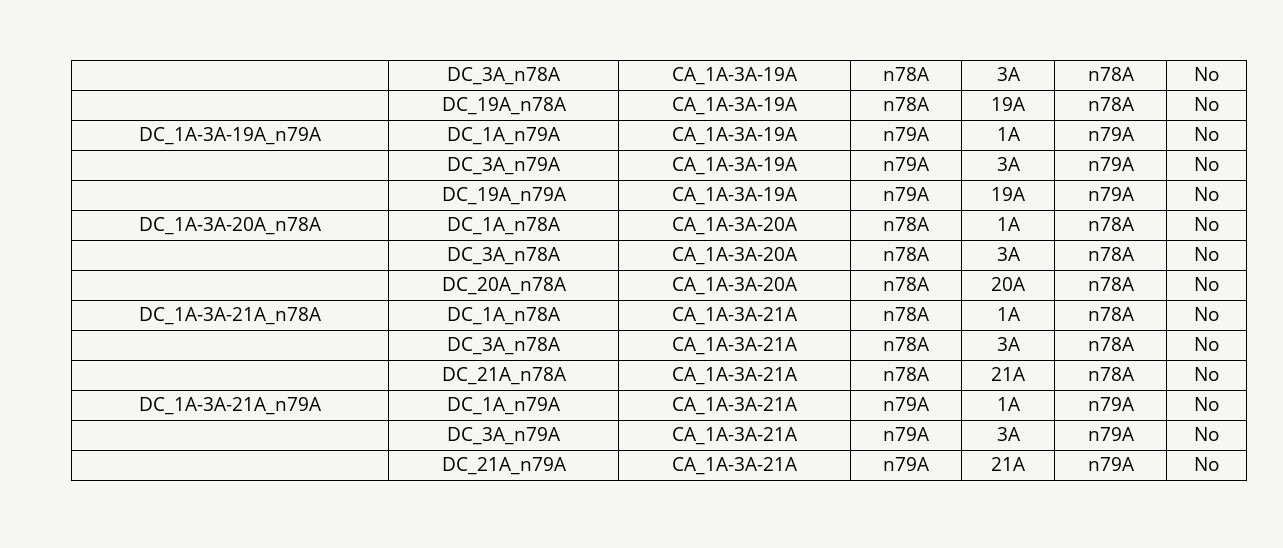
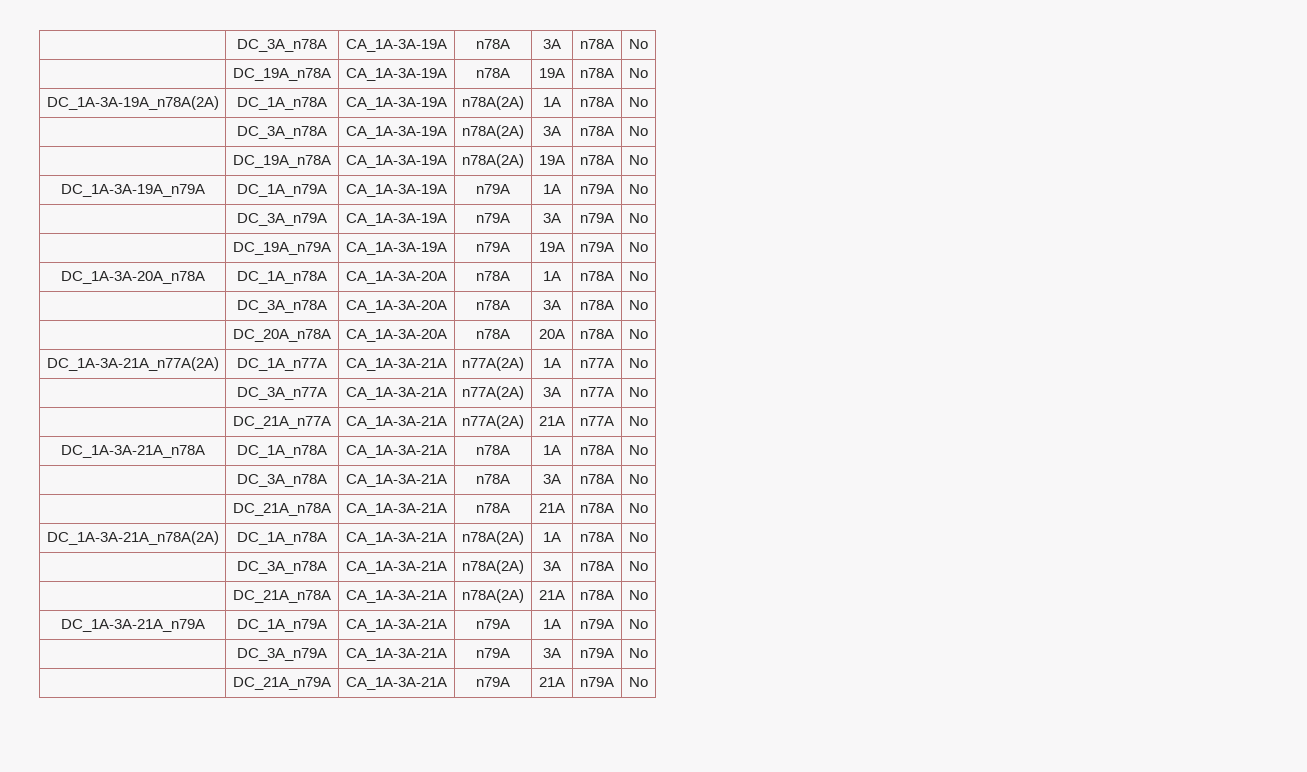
(1219, 104) none -> [46,96,219,110] [237,97,327,110] [346,97,447,110] [462,96,524,110] [543,97,561,107] [580,97,614,107] [629,97,648,107] [237,126,327,139] [346,126,447,139] [462,125,524,139] [543,126,561,136] [580,126,614,136] [629,126,648,136] [233,155,331,168] [346,155,447,168] [462,154,524,168] [539,155,565,165] [580,155,614,165] [629,155,648,165] // DC_1A-3A-19A_n78A(2A) | DC_1A_n78A | CA_1A-3A-19A | n78A(2A) | 1A | n78A | No // | DC_3A_n78A | CA_1A-3A-19A | n78A(2A) | 3A | n78A | No // | DC_19A_n78A | CA_1A-3A-19A | n78A(2A) | 19A | n78A | No
(1219, 284) none -> [46,357,219,371] [237,358,327,371] [346,358,447,371] [462,357,524,371] [543,358,561,368] [580,358,614,368] [629,358,648,368] [237,387,327,400] [346,387,447,400] [462,386,524,400] [543,387,561,397] [580,387,614,397] [629,387,648,397] [233,416,331,429] [346,416,447,429] [462,415,524,429] [539,416,565,426] [580,416,614,426] [629,416,648,426] // DC_1A-3A-21A_n77A(2A) | DC_1A_n77A | CA_1A-3A-21A | n77A(2A) | 1A | n77A | No // | DC_3A_n77A | CA_1A-3A-21A | n77A(2A) | 3A | n77A | No // | DC_21A_n77A | CA_1A-3A-21A | n77A(2A) | 21A | n77A | No
(1219, 374) none -> [46,531,219,545] [237,532,327,545] [346,532,447,545] [462,531,524,545] [543,532,561,542] [580,532,614,542] [629,532,648,542] [237,561,327,574] [346,561,447,574] [462,560,524,574] [543,561,561,571] [580,561,614,571] [629,561,648,571] [233,590,331,603] [346,590,447,603] [462,589,524,603] [539,590,565,600] [580,590,614,600] [629,590,648,600] // DC_1A-3A-21A_n78A(2A) | DC_1A_n78A | CA_1A-3A-21A | n78A(2A) | 1A | n78A | No // | DC_3A_n78A | CA_1A-3A-21A | n78A(2A) | 3A | n78A | No // | DC_21A_n78A | CA_1A-3A-21A | n78A(2A) | 21A | n78A | No

